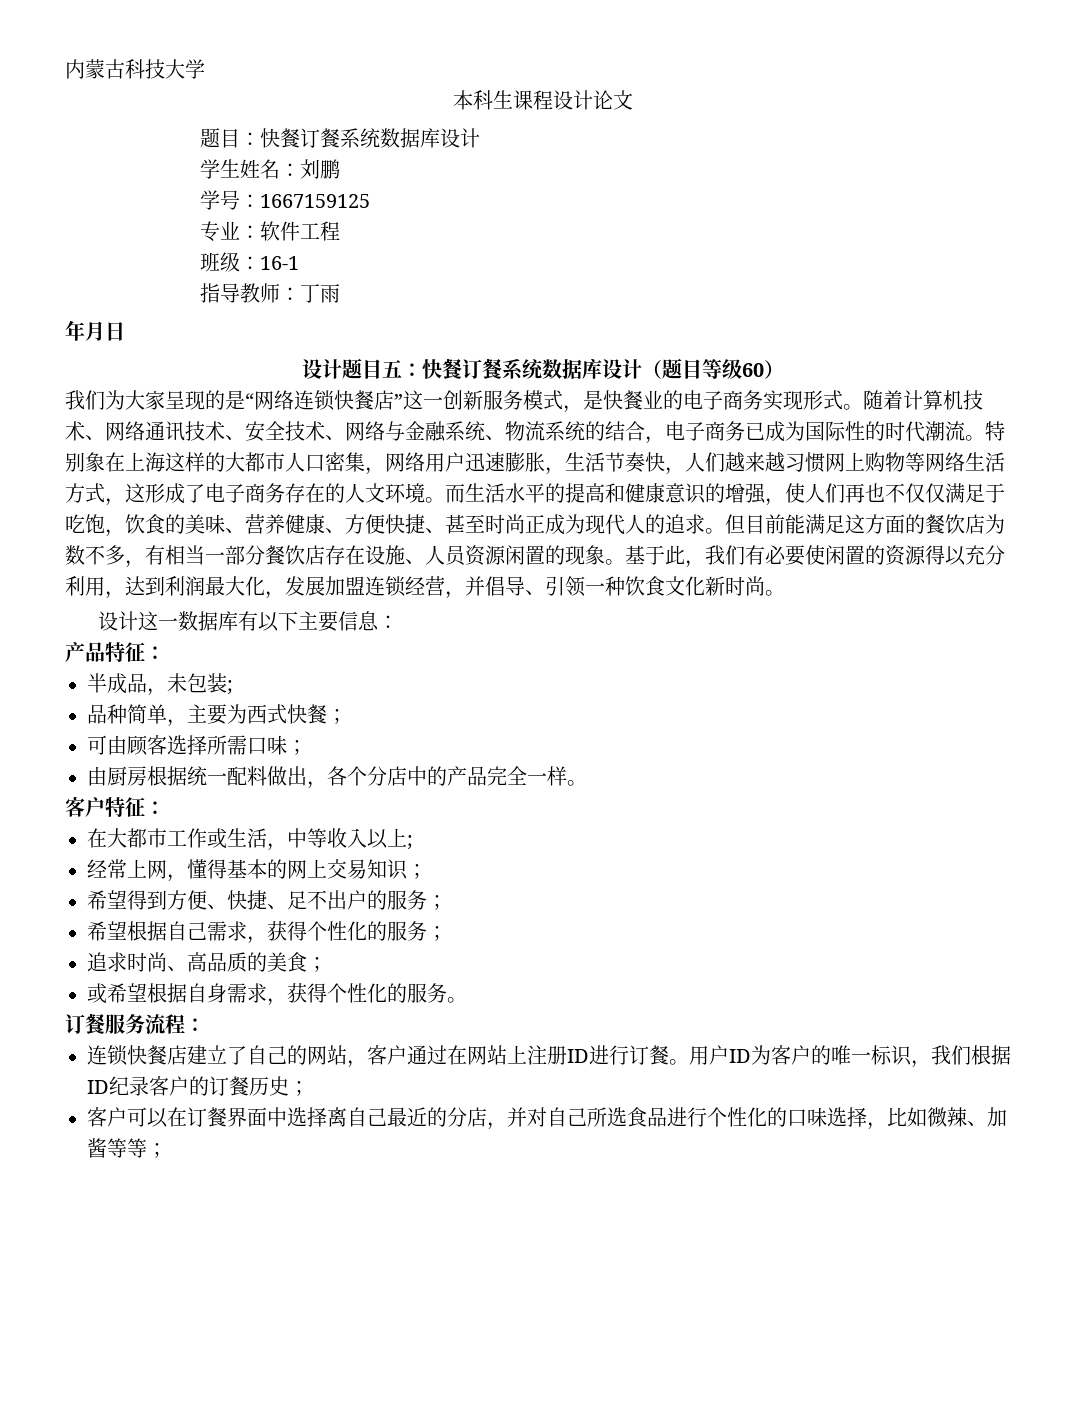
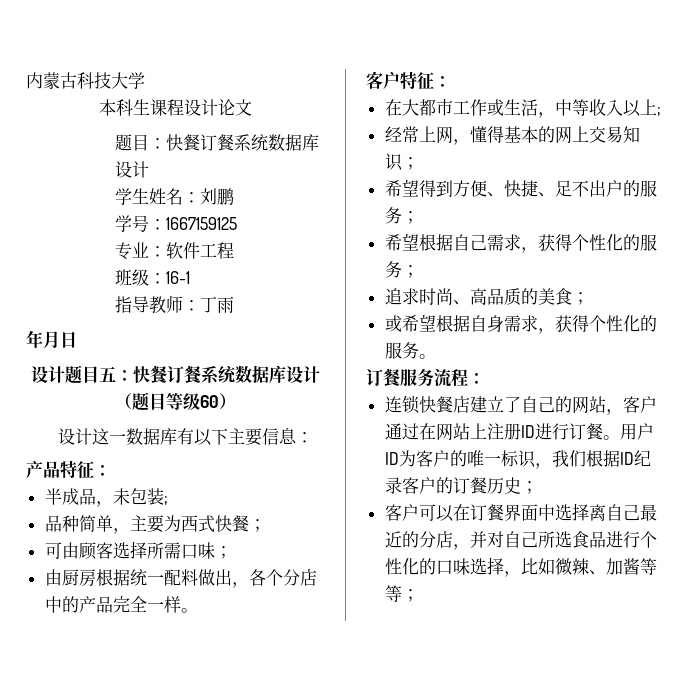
[65,390,983,413] [65,421,1005,444] [65,452,1005,475] [65,483,1005,506] [65,514,1005,537] [65,545,1005,568] [65,576,785,599] // 我们为大家呈现的是“网络连锁快餐店”这一创新服务模式，是快餐业的电子商务实现形式。随着计算机技术、网络通讯技术、安全技术、网络与金融系统、物流系统的结合，电子商务已成为国际性的时代潮流。特别象在上海这样的大都市人口密集，网络用户迅速膨胀，生活节奏快，人们越来越习惯网上购物等网络生活方式，这形成了电子商务存在的人文环境。而生活水平的提高和健康意识的增强，使人们再也不仅仅满足于吃饱，饮食的美味、营养健康、方便快捷、甚至时尚正成为现代人的追求。但目前能满足这方面的餐饮店为数不多，有相当一部分餐饮店存在设施、人员资源闲置的现象。基于此，我们有必要使闲置的资源得以充分利用，达到利润最大化，发展加盟连锁经营，并倡导、引领一种饮食文化新时尚。 -> (236, 401) none

